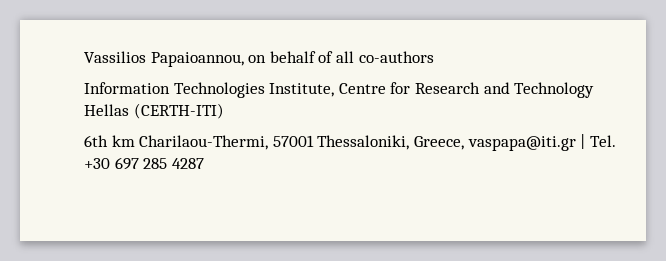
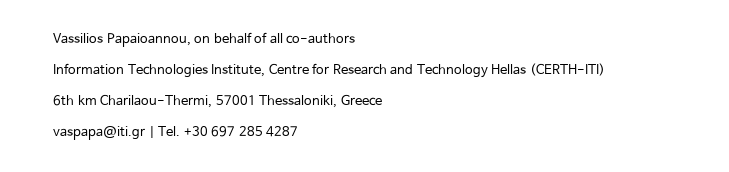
[413,136,464,150] Greece, -> [340,94,382,106] Greece //

